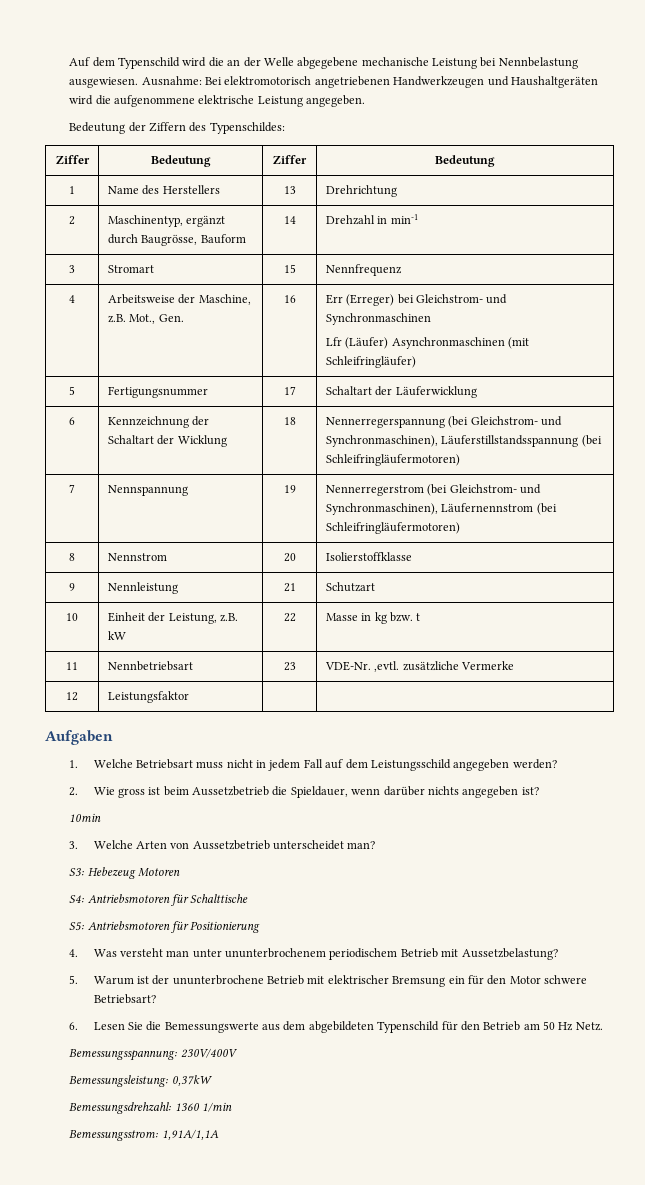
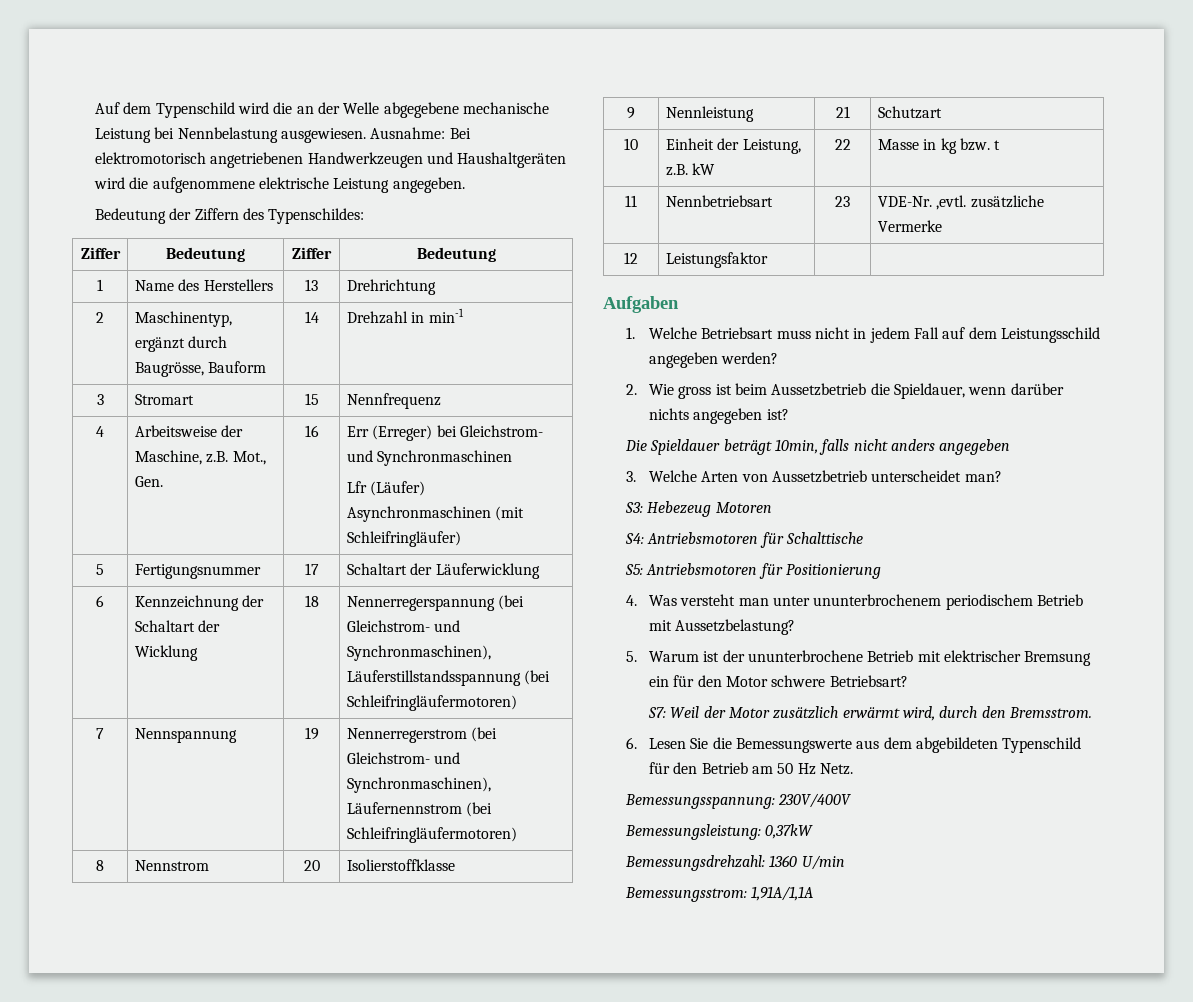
[69,813,102,822] 10min -> [625,439,1011,455] Die Spieldauer beträgt 10min, falls nicht anders angegeben
(156, 999) none -> [648,706,1092,721] // S7: Weil der Motor zusätzlich erwärmt wird, durch den Bremsstrom.
[202,1102,233,1112] 1/min -> [801,855,845,870] U/min

